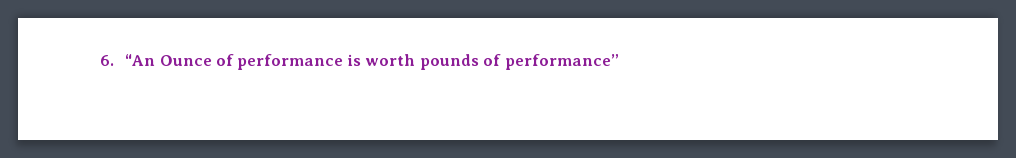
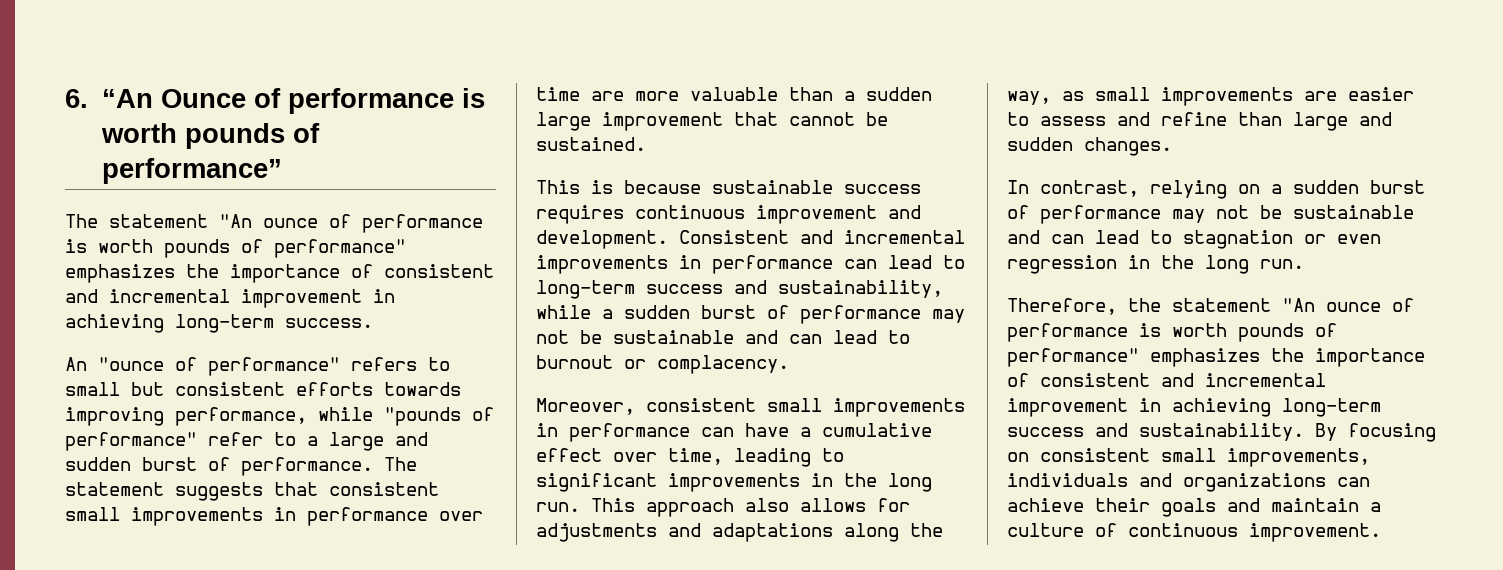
(619, 62) none -> [65,214,483,233] [65,239,406,258] [65,264,494,283] [65,289,395,308] [65,314,373,333] [65,357,450,376] [65,382,461,396] [65,407,494,426] [65,432,428,451] [65,457,417,476] [65,482,439,501] [65,507,483,526] [536,87,932,101] [536,112,888,131] [536,137,646,151] [536,180,921,194] [536,205,921,224] [536,230,965,249] [536,255,965,274] [536,280,943,299] [536,305,965,324] [536,330,910,344] [536,355,789,374] [536,398,965,417] [536,423,932,442] [536,448,844,467] [536,473,932,492] [536,498,910,517] [536,523,943,542] [1007,87,1414,106] [1007,112,1392,131] [1007,137,1172,156] [1007,180,1425,199] [1007,205,1414,224] [1007,230,1381,249] [1007,255,1304,274] [1007,298,1414,315] [1007,323,1337,342] [1007,348,1425,367] [1007,373,1326,387] [1007,398,1381,417] [1007,423,1436,442] [1007,448,1370,467] [1007,473,1370,492] [1007,498,1381,517] [1007,523,1381,542] // The statement "An ounce of performance is worth pounds of performance" emphasizes the importance of consistent and incremental improvement in achieving long-term success. // An "ounce of performance" refers to small but consistent efforts towards improving performance, while "pounds of performance" refer to a large and sudden burst of performance. The statement suggests that consistent small improvements in performance over time are more valuable than a sudden large improvement that cannot be sustained. // This is because sustainable success requires continuous improvement and development. Consistent and incremental improvements in performance can lead to long-term success and sustainability, while a sudden burst of performance may not be sustainable and can lead to burnout or complacency. // Moreover, consistent small improvements in performance can have a cumulative effect over time, leading to significant improvements in the long run. This approach also allows for adjustments and adaptations along the way, as small improvements are easier to assess and refine than large and sudden changes. // In contrast, relying on a sudden burst of performance may not be sustainable and can lead to stagnation or even regression in the long run. // Therefore, the statement "An ounce of performance is worth pounds of performance" emphasizes the importance of consistent and incremental improvement in achieving long-term success and sustainability. By focusing on consistent small improvements, individuals and organizations can achieve their goals and maintain a culture of continuous improvement.

